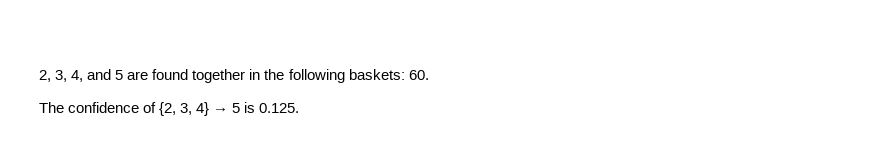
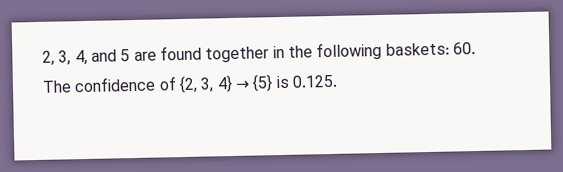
[232,103,241,113] 5 -> [252,74,274,92] {5}

